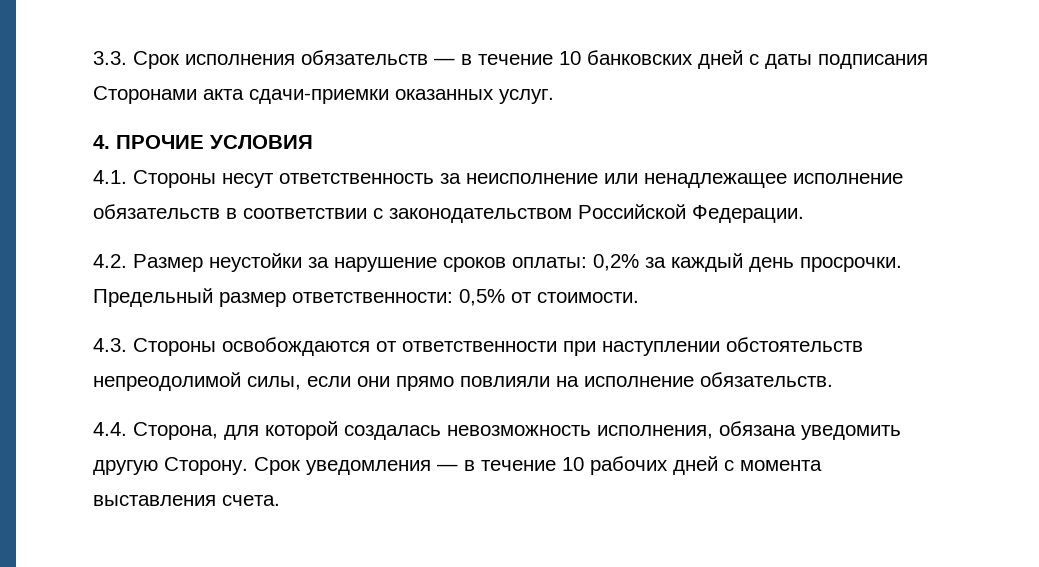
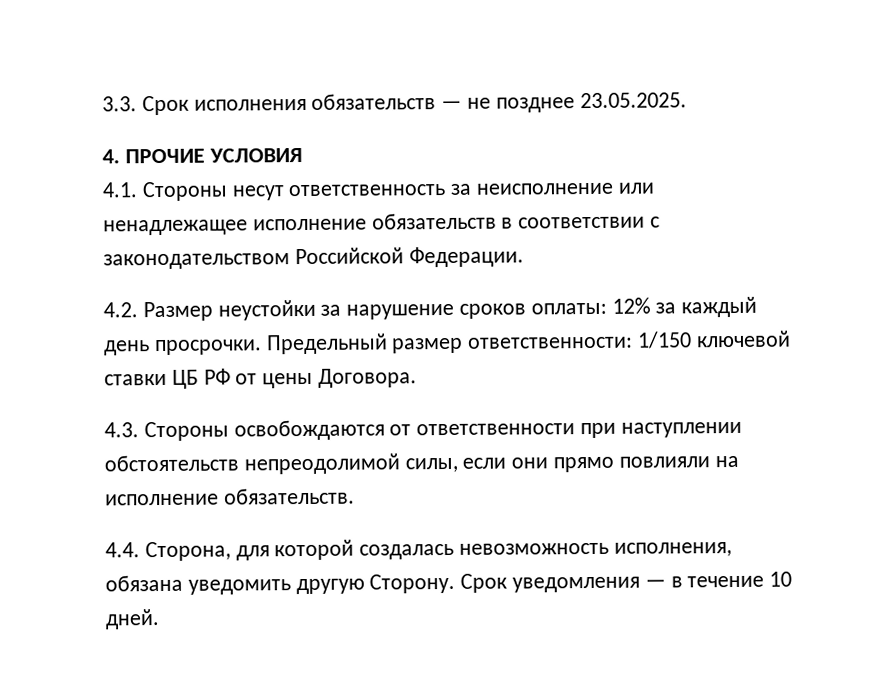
[461,50,928,69] [93,86,554,104] в течение 10 банковских дней с даты подписания Сторонами акта сдачи-приемки оказанных услуг. -> [467,92,687,113] не позднее 23.05.2025.
[593,254,639,271] 0,2% -> [611,297,651,314] 12%
[459,289,639,306] 0,5% от стоимости. -> [637,330,791,349] [104,368,418,389] 1/150 ключевой ставки ЦБ РФ от цены Договора.
[590,456,822,475] [93,495,280,506] рабочих дней с момента выставления счета. -> [105,609,160,630] дней.

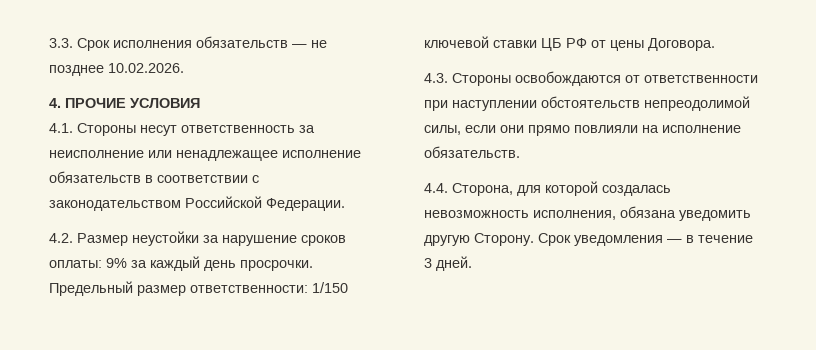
[579,92,687,109] 23.05.2025. -> [108,63,184,73] 10.02.2026.
[611,297,651,314] 12% -> [106,258,127,268] 9%
[769,571,793,587] 10 -> [424,258,432,268] 3

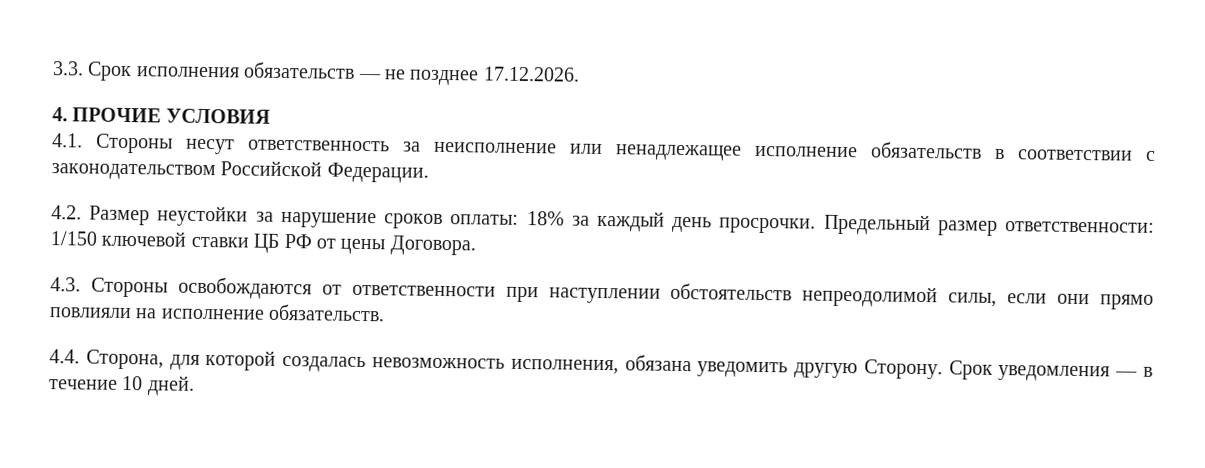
[108,63,184,73] 10.02.2026. -> [482,66,580,82] 17.12.2026.
[106,258,127,268] 9% -> [526,211,565,226] 18%
[424,258,432,268] 3 -> [122,375,144,391] 10

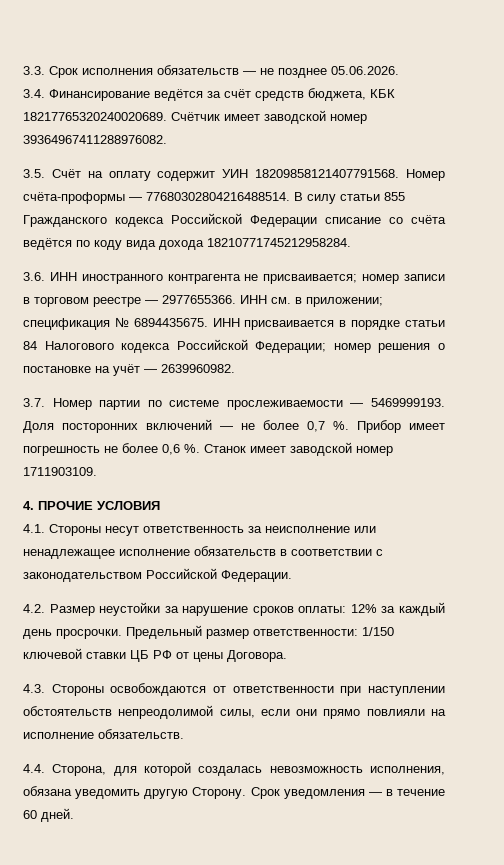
[482,66,580,82] 17.12.2026. -> [331,66,399,75] [23,88,395,101] [23,110,367,124] [23,135,167,144] [23,169,445,181] [23,192,405,204] [23,213,446,227] [23,238,351,250] [23,272,445,284] [23,295,383,307] [23,317,445,330] [23,339,445,353] [23,364,235,376] [23,398,445,410] [23,419,445,433] [23,442,393,456] [23,467,97,476] 05.06.2026. // 3.4. Финансирование ведётся за счёт средств бюджета, КБК 18217765320240020689. Счётчик имеет заводской номер 39364967411288976082. // 3.5. Счёт на оплату содержит УИН 18209858121407791568. Номер счёта-проформы — 77680302804216488514. В силу статьи 855 Гражданского кодекса Российской Федерации списание со счёта ведётся по коду вида дохода 18210771745212958284. // 3.6. ИНН иностранного контрагента не присваивается; номер записи в торговом реестре — 2977655366. ИНН см. в приложении; спецификация № 6894435675. ИНН присваивается в порядке статьи 84 Налогового кодекса Российской Федерации; номер решения о постановке на учёт — 2639960982. // 3.7. Номер партии по системе прослеживаемости — 5469999193. Доля посторонних включений — не более 0,7 %. Прибор имеет погрешность не более 0,6 %. Станок имеет заводской номер 1711903109.
[526,211,565,226] 18% -> [350,604,377,613] 12%
[122,375,144,391] 10 -> [23,810,37,819] 60

